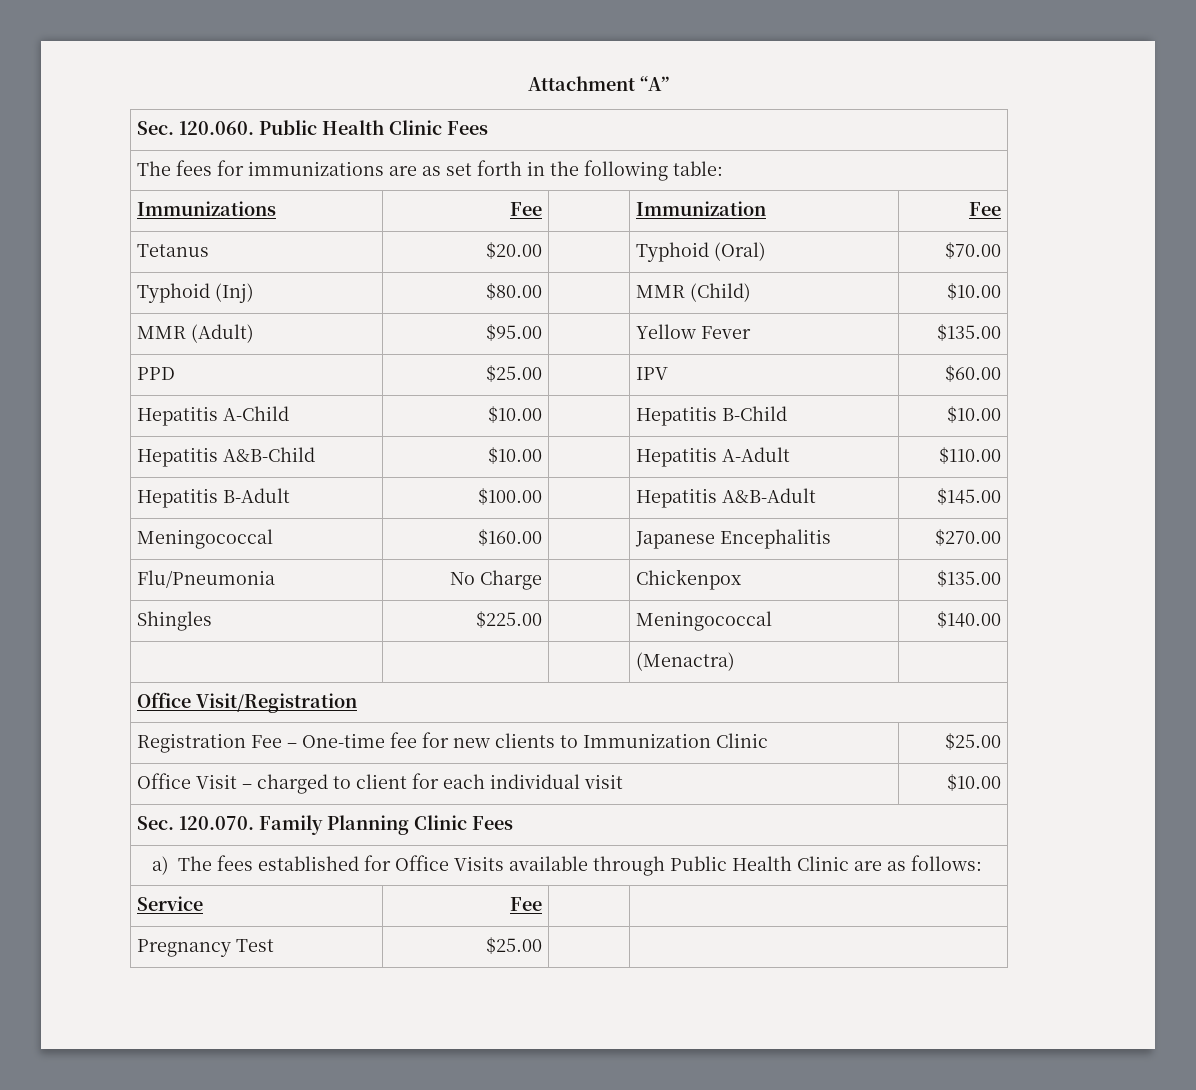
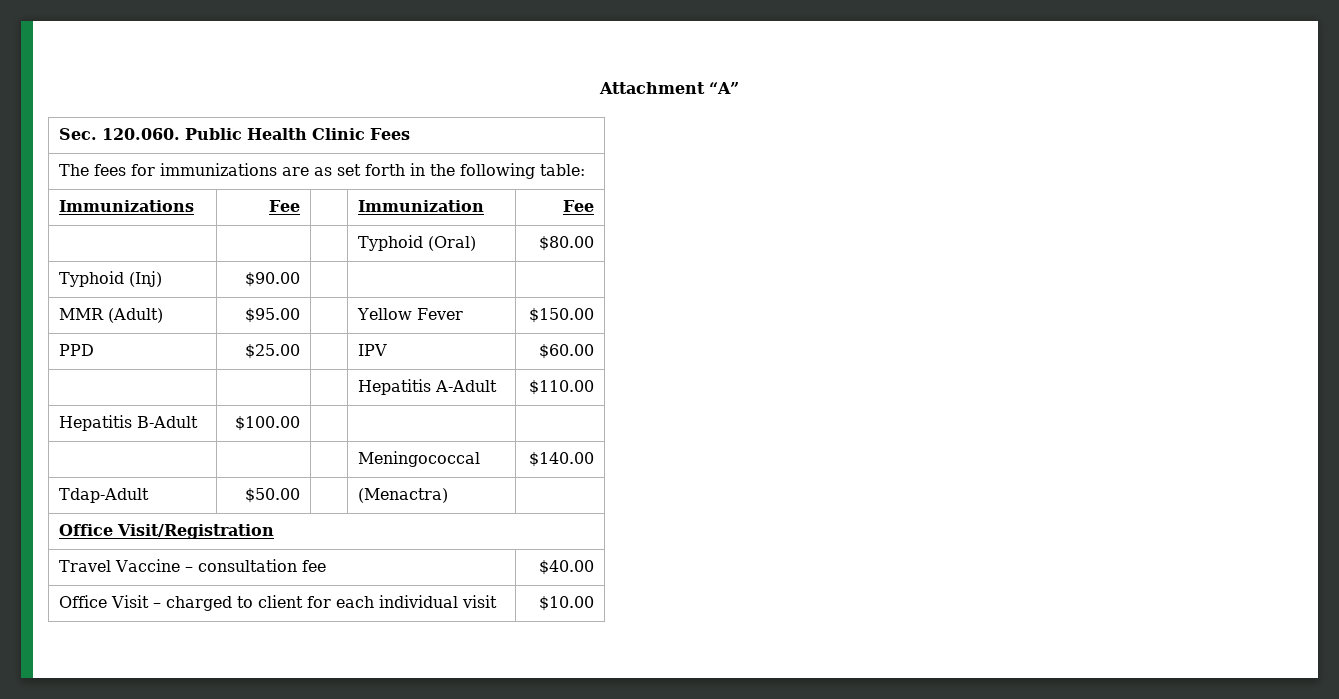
[137,244,210,257] [485,242,542,259] Tetanus | $20.00 -> (594, 206) |
[944,242,1001,259] $70.00 -> [538,236,594,251] $80.00
[485,283,542,300] [636,283,752,302] [946,283,1001,300] $80.00 | | MMR (Child) | $10.00 -> [244,272,300,287] $90.00 | | |
[936,324,1001,341] $135.00 -> [528,308,594,323] $150.00
[137,406,290,426] [487,406,542,423] [636,406,788,426] [946,406,1001,423] [137,447,316,467] [487,447,542,464] Hepatitis A-Child | $10.00 | | Hepatitis B-Child | $10.00 // Hepatitis A&B-Child | $10.00 -> (594, 351) |
[636,488,817,508] [936,488,1001,505] [137,529,274,549] [477,529,542,546] [635,529,832,549] [934,529,1001,546] [137,570,276,588] [449,570,542,590] [636,569,742,590] [936,570,1001,587] [137,611,213,631] [475,611,542,628] Hepatitis A&B-Adult | $145.00 // Meningococcal | $160.00 | | Japanese Encephalitis | $270.00 // Flu/Pneumonia | No Charge | | Chickenpox | $135.00 // Shingles | $225.00 -> (300, 423) | // |
(1001, 619) | -> [59,488,150,503] [244,488,300,503] Tdap-Adult | $50.00
[137,732,769,753] [944,733,1001,750] Registration Fee – One-time fee for new clients to Immunization Clinic | $25.00 -> [59,559,327,572] [538,560,594,575] Travel Vaccine – consultation fee | $40.00
[137,815,514,835] [152,855,983,876] [137,896,204,911] [509,897,542,911] [137,939,275,957] [485,937,542,954] // Sec. 120.070. Family Planning Clinic Fees // a) The fees established for Office Visits available through Public Health Clinic are as follows: // Service | Fee | | // Pregnancy Test | $25.00 | | -> (594, 603) none

